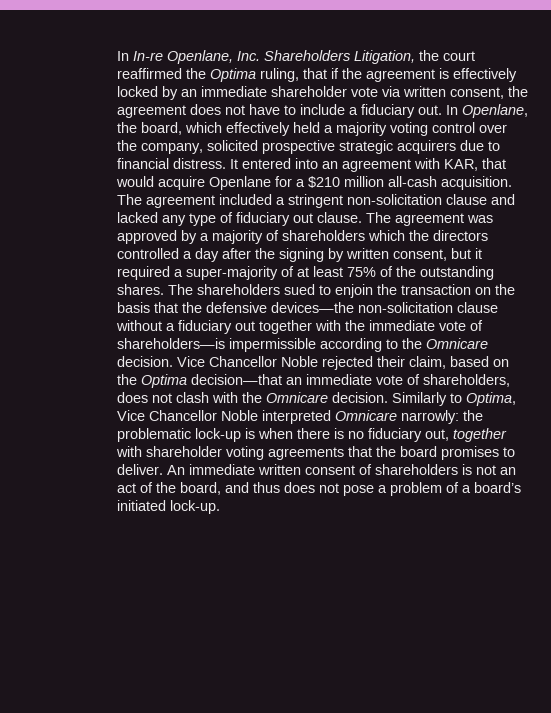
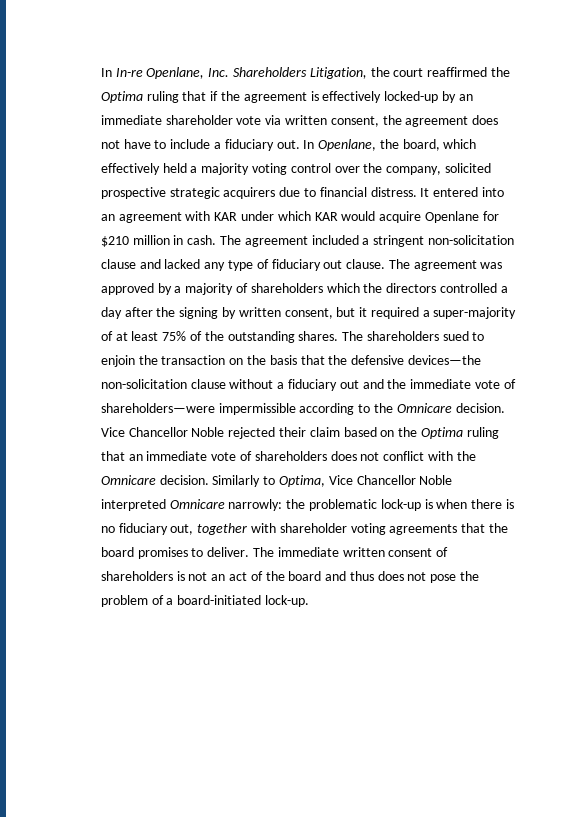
[259,68,299,82] ruling, -> [146,91,179,103] ruling
[116,86,158,97] locked -> [384,91,439,103] locked-up
[443,158,506,171] KAR, that -> [214,211,338,221] KAR under which KAR
[295,179,305,187] a -> (499, 216) none
[387,176,512,190] all-cash acquisition. -> [173,235,217,245] in cash.
[258,320,341,334] together with -> [362,379,384,389] and
[116,338,225,349] shareholders—is -> [100,403,215,413] shareholders—were
[408,356,446,369] claim, -> [309,427,340,437] claim
[190,374,282,385] decision—that -> [466,427,499,439] [100,451,125,461] ruling that
[422,374,510,387] [116,392,209,403] shareholders, does not clash -> [254,451,425,461] shareholders does not conflict
[166,465,185,475] An -> [252,547,274,557] The
[179,482,221,495] board, -> [288,571,322,581] board
[377,485,387,493] a -> [459,571,479,581] the
[473,482,521,493] [116,500,166,511] board’s initiated -> [177,595,262,605] board-initiated

